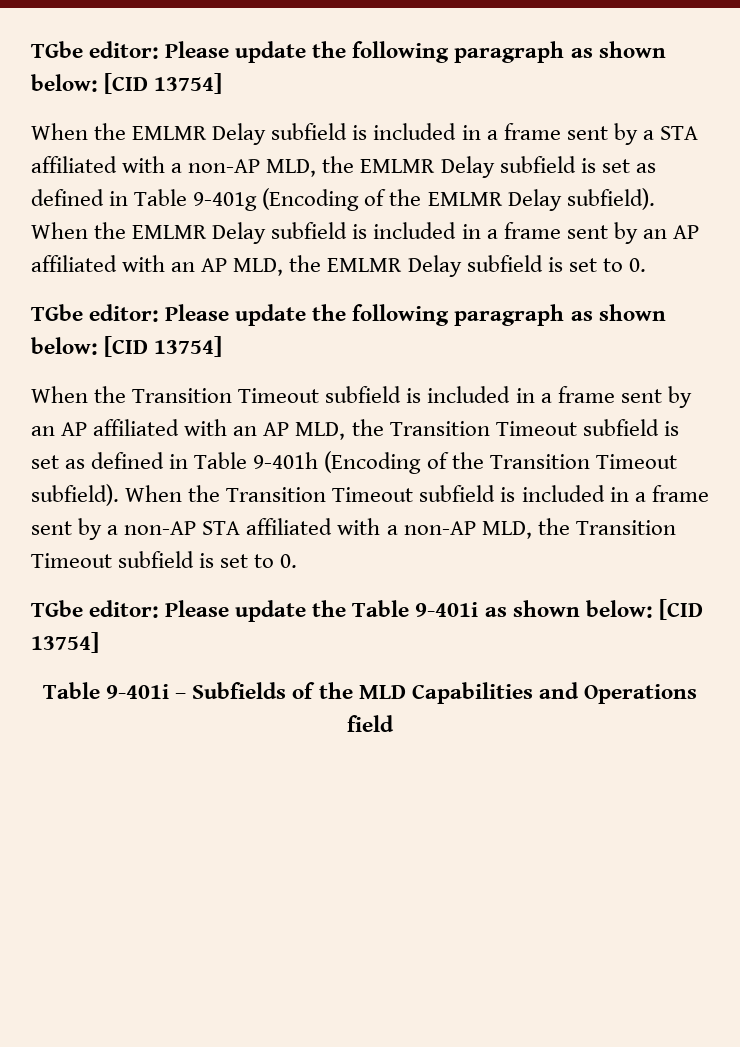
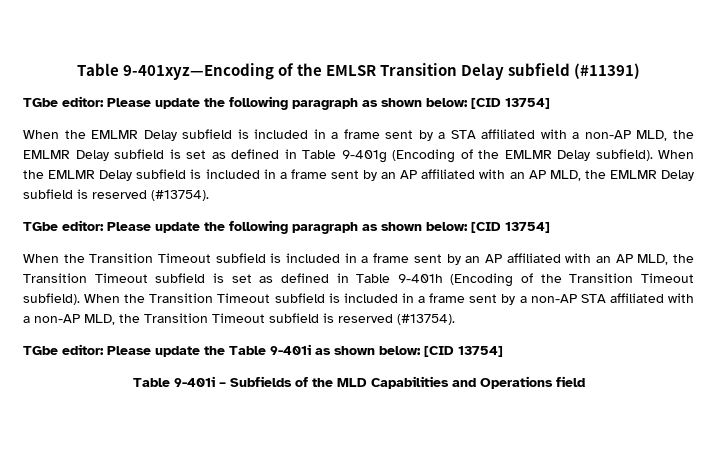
(31, 49) none -> [76,63,641,80] Table 9-401xyz—Encoding of the EMLSR Transition Delay subfield (#11391) //
[568,258,646,272] set to 0. -> [92,190,209,201] reserved (#13754).
[220,554,298,568] set to 0. -> [338,314,455,325] reserved (#13754).

